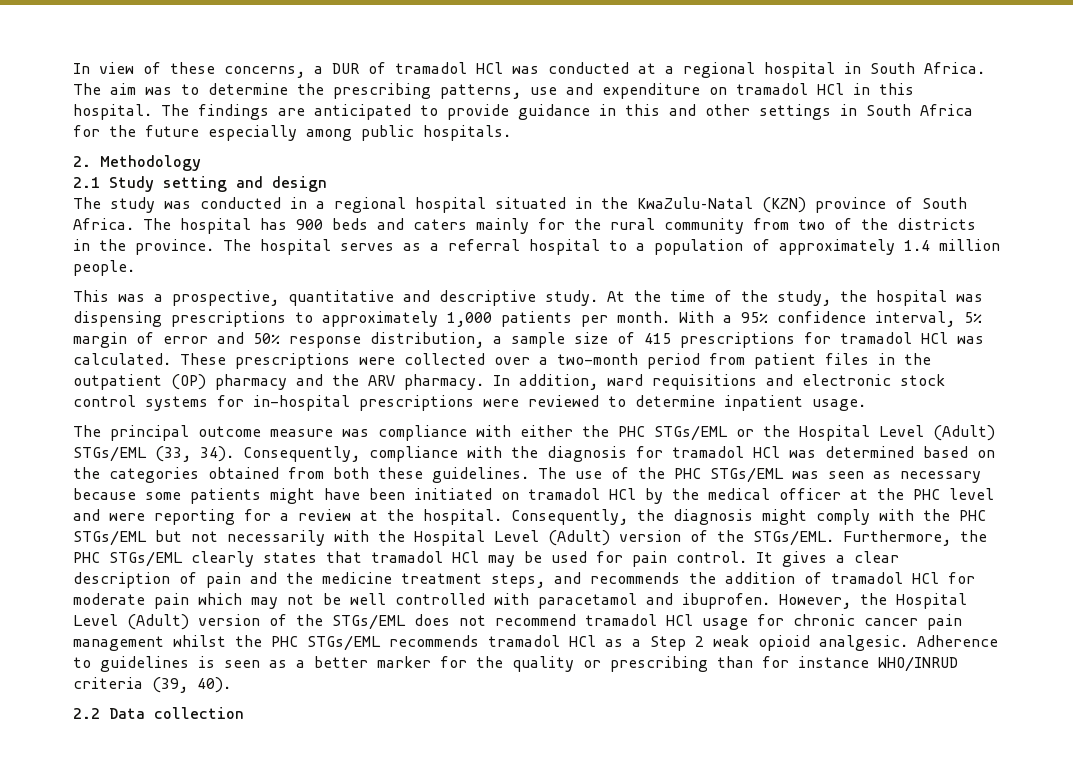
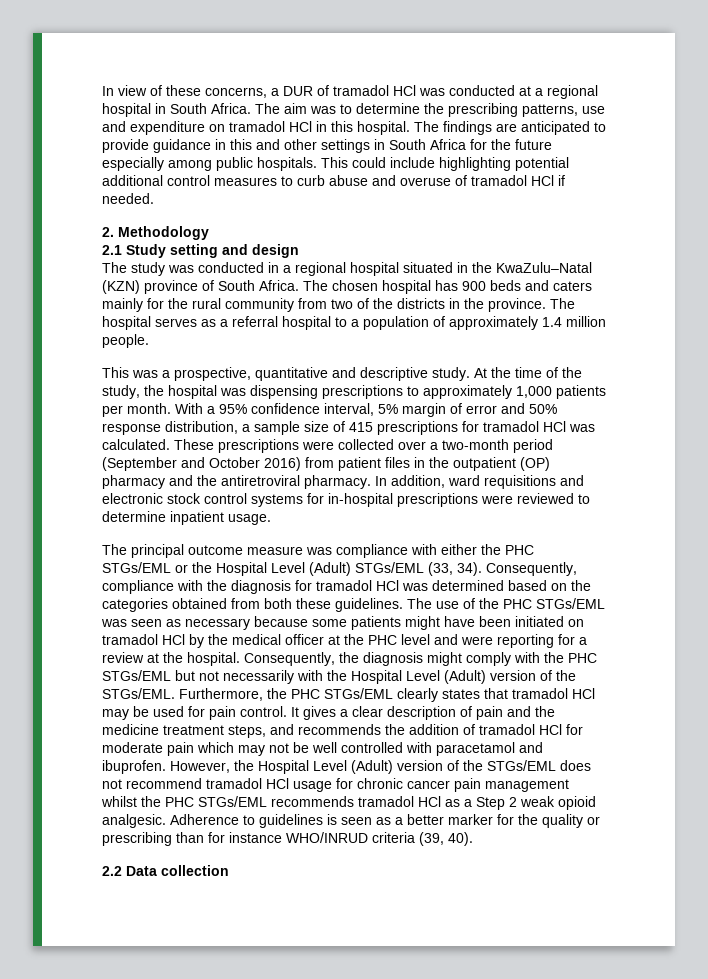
(511, 133) none -> [321,157,569,171] [102,175,565,186] [102,193,154,204] This could include highlighting potential additional control measures to curb abuse and overuse of tramadol HCl if needed.
(171, 224) none -> [332,280,378,291] chosen
(700, 361) none -> [102,457,301,471] (September and October 2016)
[368,375,395,386] ARV -> [221,475,300,486] antiretroviral

